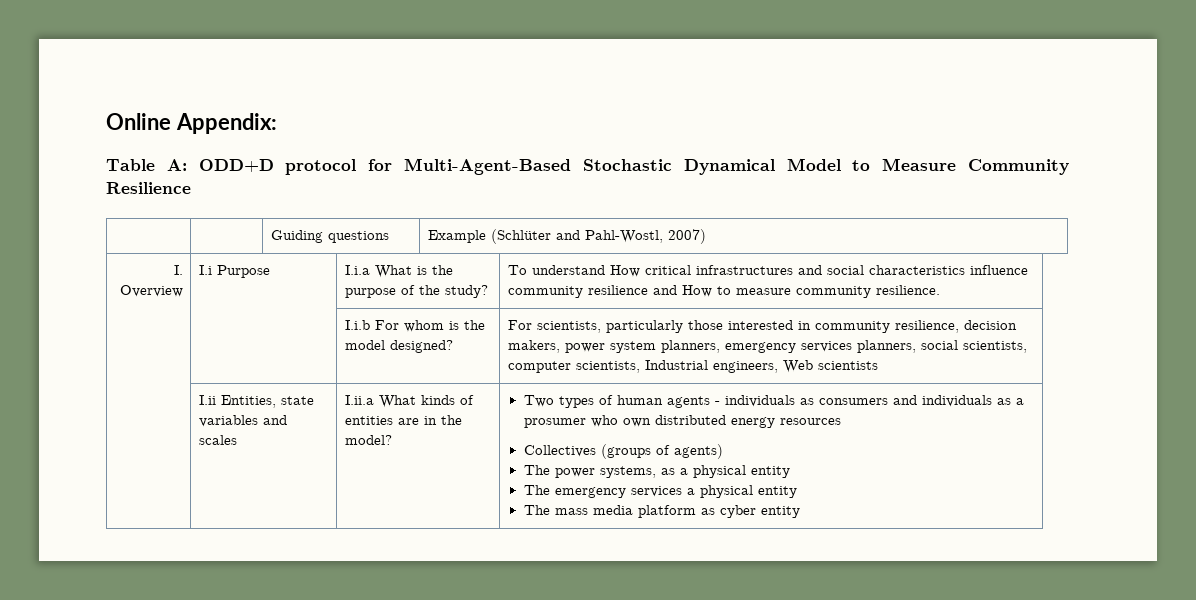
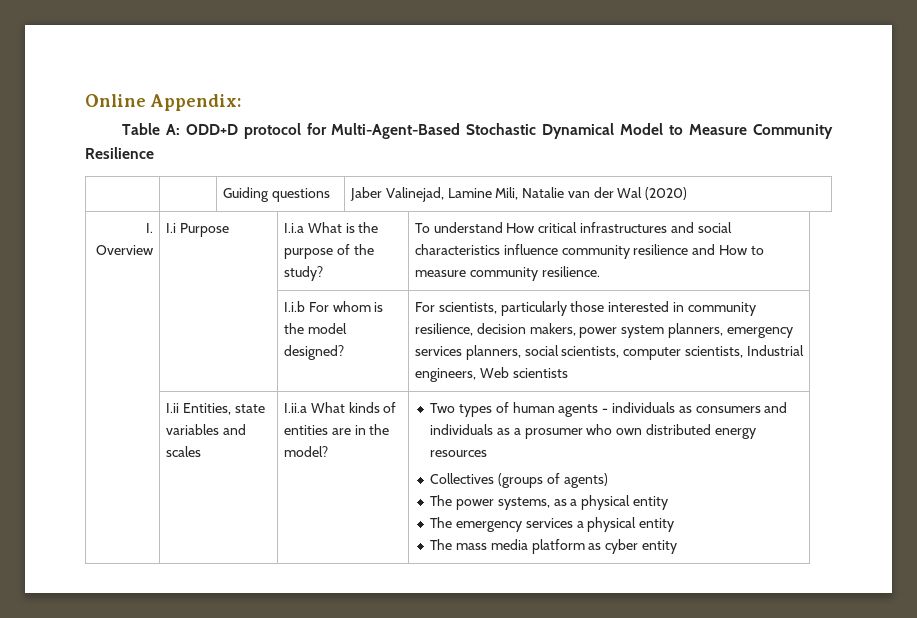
[427,229,706,244] Example (Schlüter and Pahl-Wostl, 2007) -> [349,187,688,202] Jaber Valinejad, Lamine Mili, Natalie van der Wal (2020)

